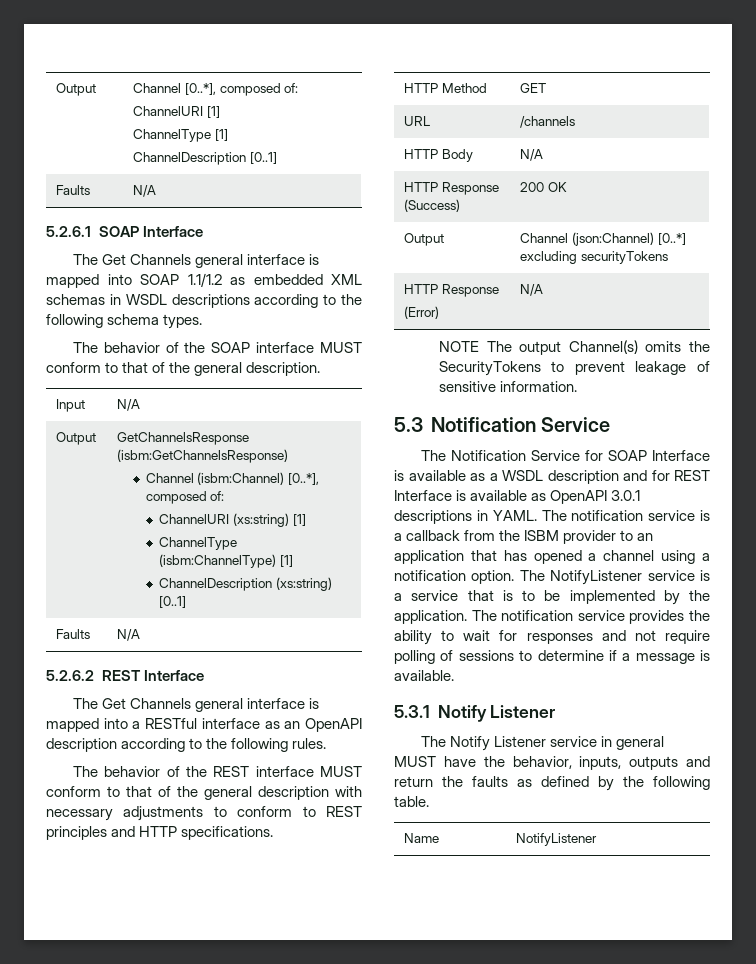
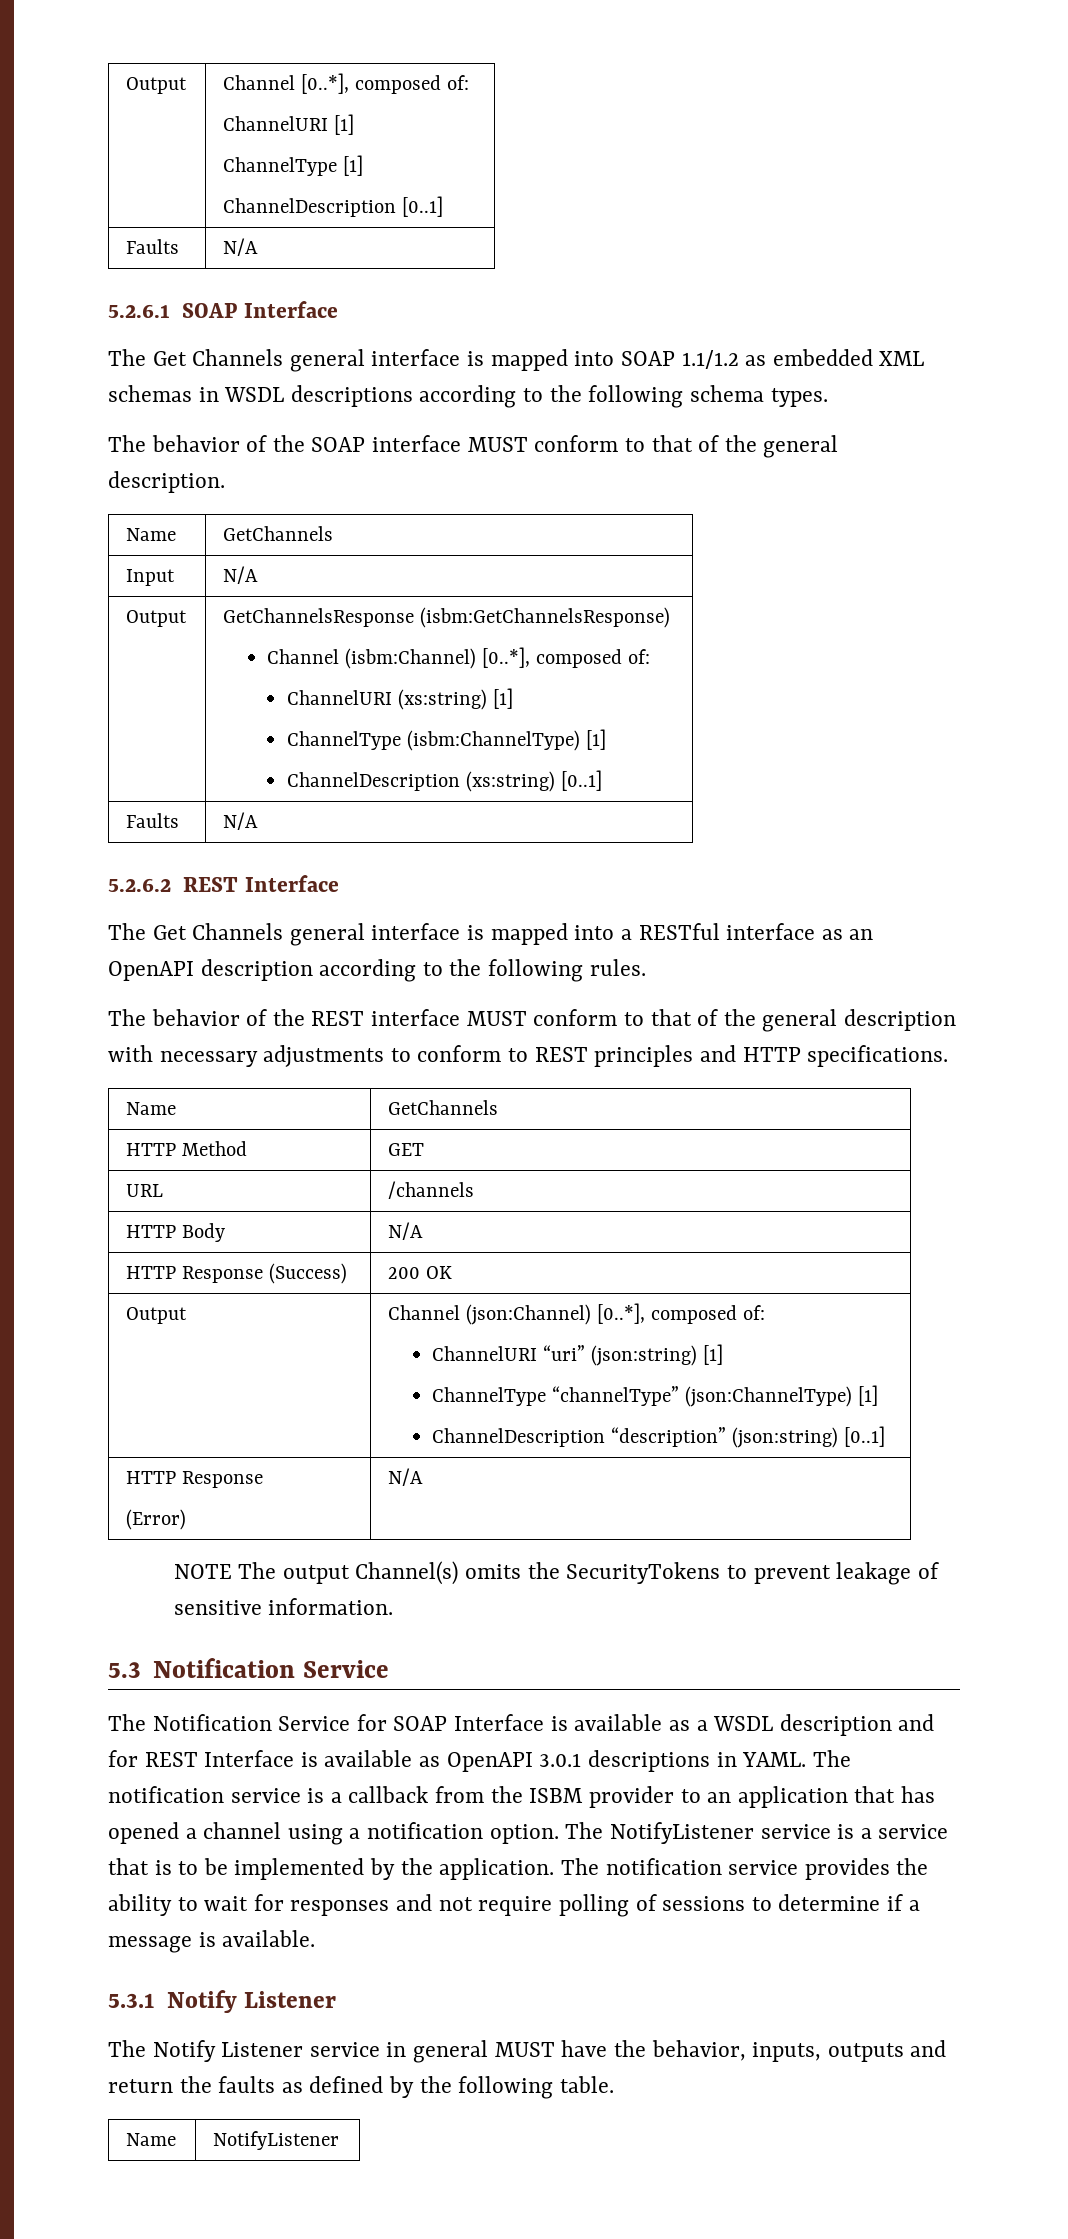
(321, 369) none -> [126,528,177,541] [223,526,334,541] // Name | GetChannels
(274, 833) none -> [126,1102,177,1115] [388,1100,499,1115] // Name | GetChannels
[657,233,686,245] [520,251,669,264] [0..*] excluding securityTokens -> [597,1303,766,1324] [432,1344,724,1366] [432,1385,879,1407] [432,1426,886,1448] [0..*], composed of: // ChannelURI “uri” (json:string) [1] // ChannelType “channelType” (json:ChannelType) [1] // ChannelDescription “description” (json:string) [0..1]

